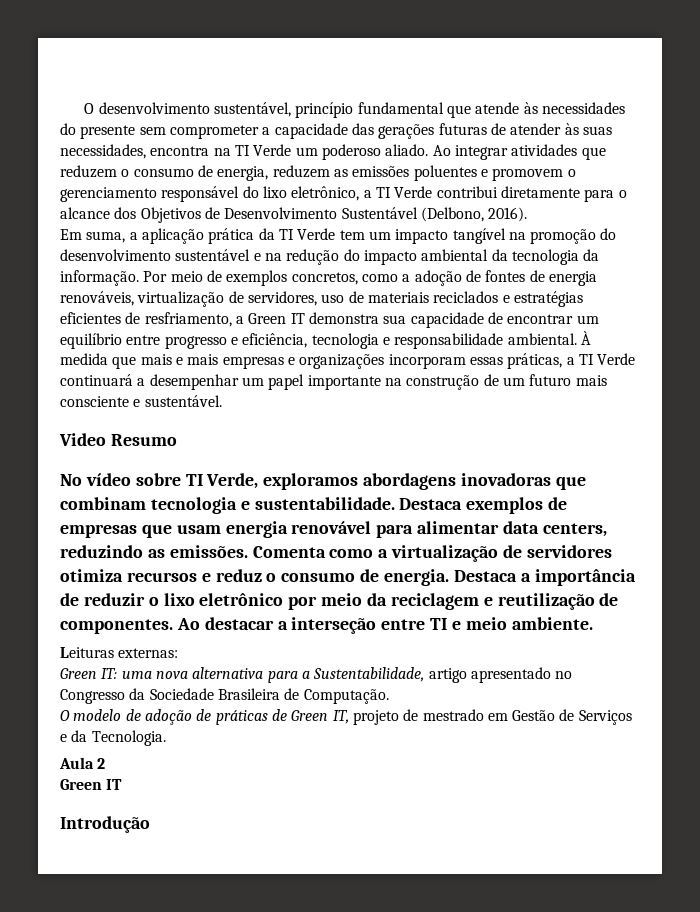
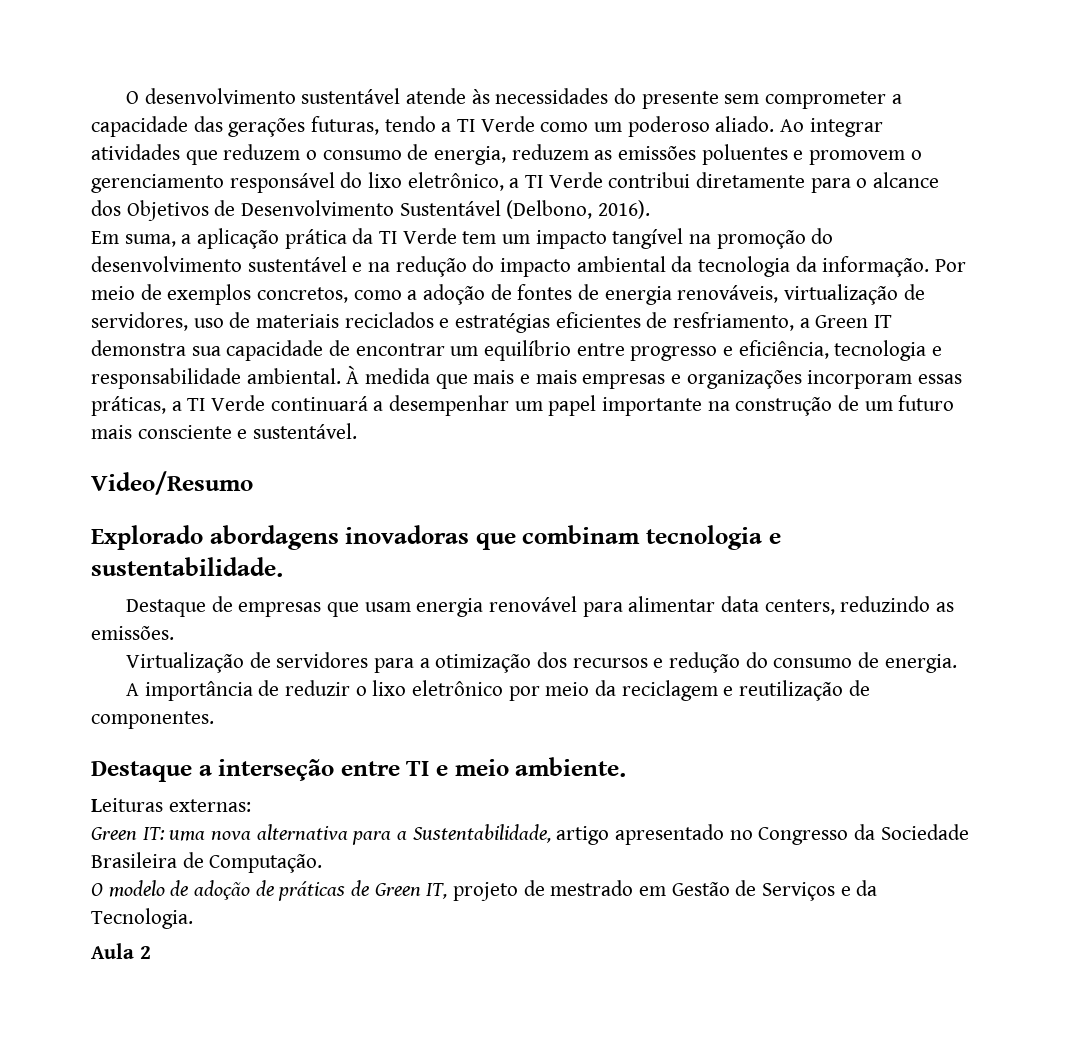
[214,102,472,118] sustentável, princípio fundamental que -> [301,88,401,104] sustentável
[438,123,612,135] [60,144,292,159] futuras de atender às suas necessidades, encontra na TI Verde -> [311,116,589,135] futuras, tendo a TI Verde como
[59,433,177,446] [60,473,359,490] Video Resumo // No vídeo sobre TI Verde, exploramos -> [91,471,253,495] [91,525,203,550] Video/Resumo // Explorado
[399,497,544,514] Destaca exemplos -> [126,599,207,617] // Destaque
[252,545,612,562] [60,569,277,582] Comenta como a virtualização de servidores otimiza recursos e reduz o -> [126,652,768,673] // Virtualização de servidores para a otimização dos recursos e redução do
[453,570,531,582] Destaca a -> [126,683,140,696] // A
[176,617,274,630] Ao destacar -> [91,761,192,782] // Destaque
[60,779,123,790] [60,816,150,833] // Green IT // Introdução -> (151, 952) none

